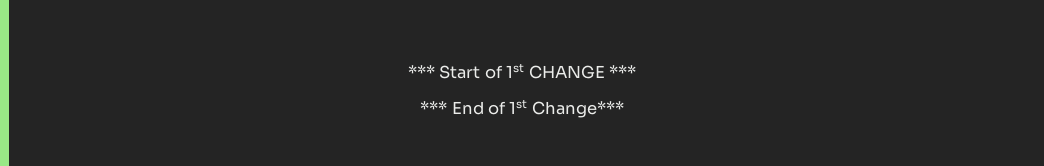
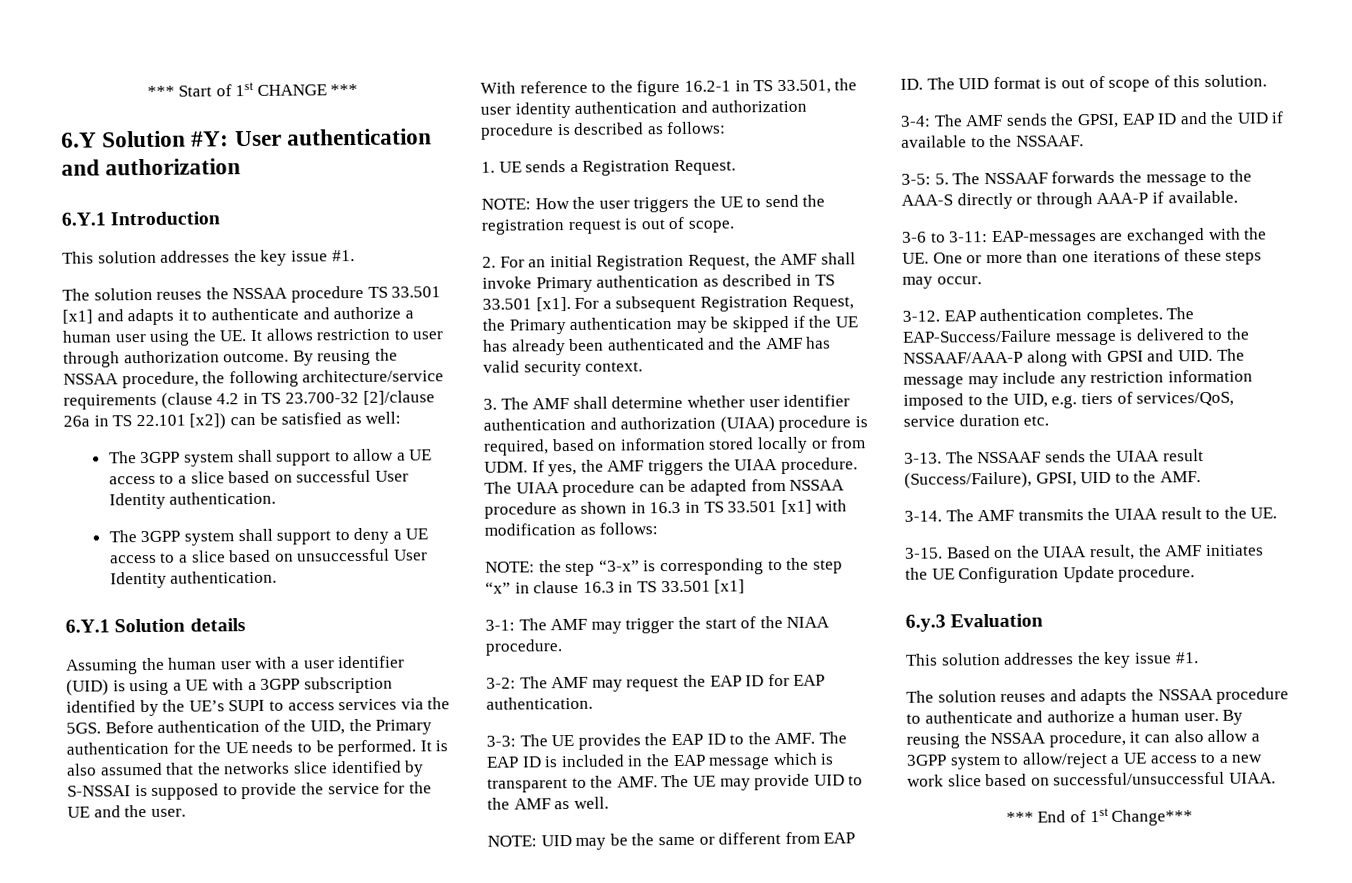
(637, 71) none -> [61,128,432,148] [61,158,242,176] [61,211,221,226] [62,249,355,266] [62,285,442,303] [62,306,414,326] [62,328,445,346] [63,348,398,368] [63,369,445,389] [63,390,435,410] [63,411,402,430] [108,448,433,467] [108,469,409,485] [108,491,277,510] [108,527,429,546] [109,548,428,564] [109,570,278,589] [65,618,246,633] [66,655,406,675] [66,676,393,696] [66,697,451,717] [66,718,433,735] [66,739,449,757] [67,760,425,777] [67,781,432,800] [67,804,186,818] [480,78,858,97] [480,99,808,119] [480,121,727,140] [481,159,736,176] [481,194,826,213] [481,216,735,235] [482,252,856,271] [482,273,835,293] [482,295,854,313] [482,315,858,335] [483,336,832,356] [483,360,644,377] [483,394,851,410] [483,415,868,433] [483,436,867,456] [484,457,858,477] [484,478,846,498] [484,499,848,519] [484,522,659,536] [485,557,843,577] [485,579,746,594] [485,616,831,634] [485,639,563,656] [486,673,826,692] [486,696,593,710] [486,731,847,750] [486,752,835,770] [487,773,864,793] [487,796,609,810] [487,831,856,850] [900,74,1267,92] [900,111,1285,129] [901,134,1084,148] [901,169,1252,187] [901,190,1238,210] [902,227,1268,247] [902,248,1263,265] [902,276,982,289] [902,307,1195,325] [902,327,1250,346] [903,348,1245,367] [903,369,1253,389] [903,391,1235,410] [903,413,1050,427] [904,449,1204,464] [904,470,1201,489] [904,506,1278,522] [905,544,1264,561] [905,565,1196,584] [905,613,1044,632] [906,651,1199,668] [906,687,1290,706] [906,709,1244,725] [906,729,1260,749] [906,751,1264,770] [907,771,1276,787] // 6.Y Solution #Y: User authentication and authorization // 6.Y.1 Introduction // This solution addresses the key issue #1. // The solution reuses the NSSAA procedure TS 33.501 [x1] and adapts it to authenticate and authorize a human user using the UE. It allows restriction to user through authorization outcome. By reusing the NSSAA procedure, the following architecture/service requirements (clause 4.2 in TS 23.700-32 [2]/clause 26a in TS 22.101 [x2]) can be satisfied as well: // The 3GPP system shall support to allow a UE access to a slice based on successful User Identity authentication. // The 3GPP system shall support to deny a UE access to a slice based on unsuccessful User Identity authentication. // 6.Y.1 Solution details // Assuming the human user with a user identifier (UID) is using a UE with a 3GPP subscription identified by the UE’s SUPI to access services via the 5GS. Before authentication of the UID, the Primary authentication for the UE needs to be performed. It is also assumed that the networks slice identified by S-NSSAI is supposed to provide the service for the UE and the user. // With reference to the figure 16.2-1 in TS 33.501, the user identity authentication and authorization procedure is described as follows: // 1. UE sends a Registration Request. // NOTE: How the user triggers the UE to send the registration request is out of scope. // 2. For an initial Registration Request, the AMF shall invoke Primary authentication as described in TS 33.501 [x1]. For a subsequent Registration Request, the Primary authentication may be skipped if the UE has already been authenticated and the AMF has valid security context. // 3. The AMF shall determine whether user identifier authentication and authorization (UIAA) procedure is required, based on information stored locally or from UDM. If yes, the AMF triggers the UIAA procedure. The UIAA procedure can be adapted from NSSAA procedure as shown in 16.3 in TS 33.501 [x1] with modification as follows: // NOTE: the step “3-x” is corresponding to the step “x” in clause 16.3 in TS 33.501 [x1] // 3-1: The AMF may trigger the start of the NIAA procedure. // 3-2: The AMF may request the EAP ID for EAP authentication. // 3-3: The UE provides the EAP ID to the AMF. The EAP ID is included in the EAP message which is transparent to the AMF. The UE may provide UID to the AMF as well. // NOTE: UID may be the same or different from EAP ID. The UID format is out of scope of this solution. // 3-4: The AMF sends the GPSI, EAP ID and the UID if available to the NSSAAF. // 3-5: 5. The NSSAAF forwards the message to the AAA-S directly or through AAA-P if available. // 3-6 to 3-11: EAP-messages are exchanged with the UE. One or more than one iterations of these steps may occur. // 3-12. EAP authentication completes. The EAP-Success/Failure message is delivered to the NSSAAF/AAA-P along with GPSI and UID. The message may include any restriction information imposed to the UID, e.g. tiers of services/QoS, service duration etc. // 3-13. The NSSAAF sends the UIAA result (Success/Failure), GPSI, UID to the AMF. // 3-14. The AMF transmits the UIAA result to the UE. // 3-15. Based on the UIAA result, the AMF initiates the UE Configuration Update procedure. // 6.y.3 Evaluation // This solution addresses the key issue #1. // The solution reuses and adapts the NSSAA procedure to authenticate and authorize a human user. By reusing the NSSAA procedure, it can also allow a 3GPP system to allow/reject a UE access to a new work slice based on successful/unsuccessful UIAA.

